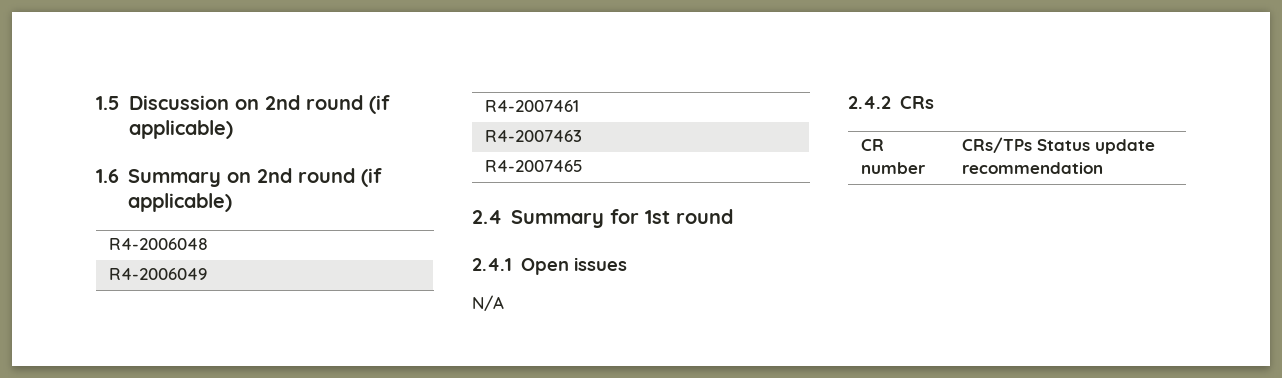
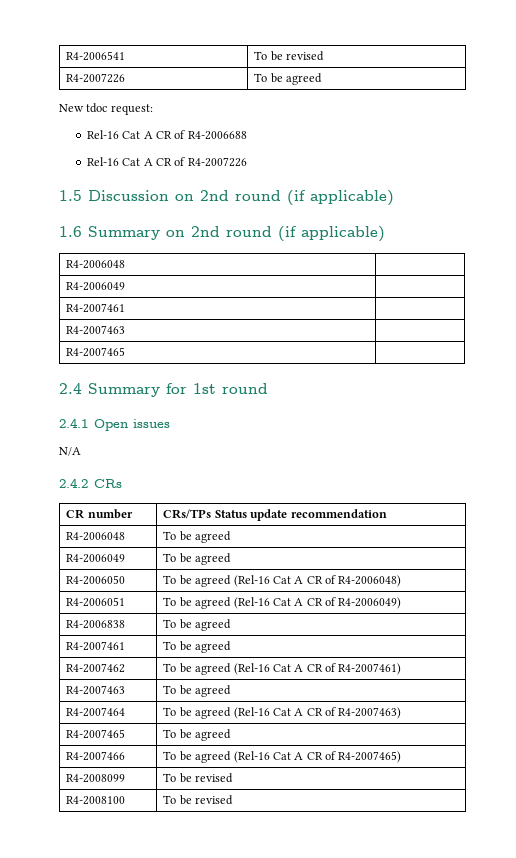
(96, 103) none -> [66,51,126,61] [254,51,325,61] [66,73,126,83] [254,73,323,85] [59,103,153,115] [86,130,247,140] [86,157,247,167] R4-2006541 | To be revised // R4-2007226 | To be agreed // New tdoc request: // Rel-16 Cat A CR of R4-2006688 // Rel-16 Cat A CR of R4-2007226 //
(1104, 168) none -> [66,532,126,541] [163,531,232,543] [66,554,126,563] [163,553,232,565] [66,575,126,585] [163,575,402,587] [66,597,126,607] [163,597,402,609] [66,620,126,629] [163,619,232,631] [66,641,126,651] [163,641,232,653] [66,663,126,673] [163,663,402,675] [66,685,126,695] [163,685,232,697] [66,707,126,717] [163,707,402,719] [66,729,126,739] [163,729,232,741] [66,751,126,761] [163,751,402,763] [66,774,126,783] [163,773,234,783] [66,796,126,805] [163,795,234,805] // R4-2006048 | To be agreed // R4-2006049 | To be agreed // R4-2006050 | To be agreed (Rel-16 Cat A CR of R4-2006048) // R4-2006051 | To be agreed (Rel-16 Cat A CR of R4-2006049) // R4-2006838 | To be agreed // R4-2007461 | To be agreed // R4-2007462 | To be agreed (Rel-16 Cat A CR of R4-2007461) // R4-2007463 | To be agreed // R4-2007464 | To be agreed (Rel-16 Cat A CR of R4-2007463) // R4-2007465 | To be agreed // R4-2007466 | To be agreed (Rel-16 Cat A CR of R4-2007465) // R4-2008099 | To be revised // R4-2008100 | To be revised

